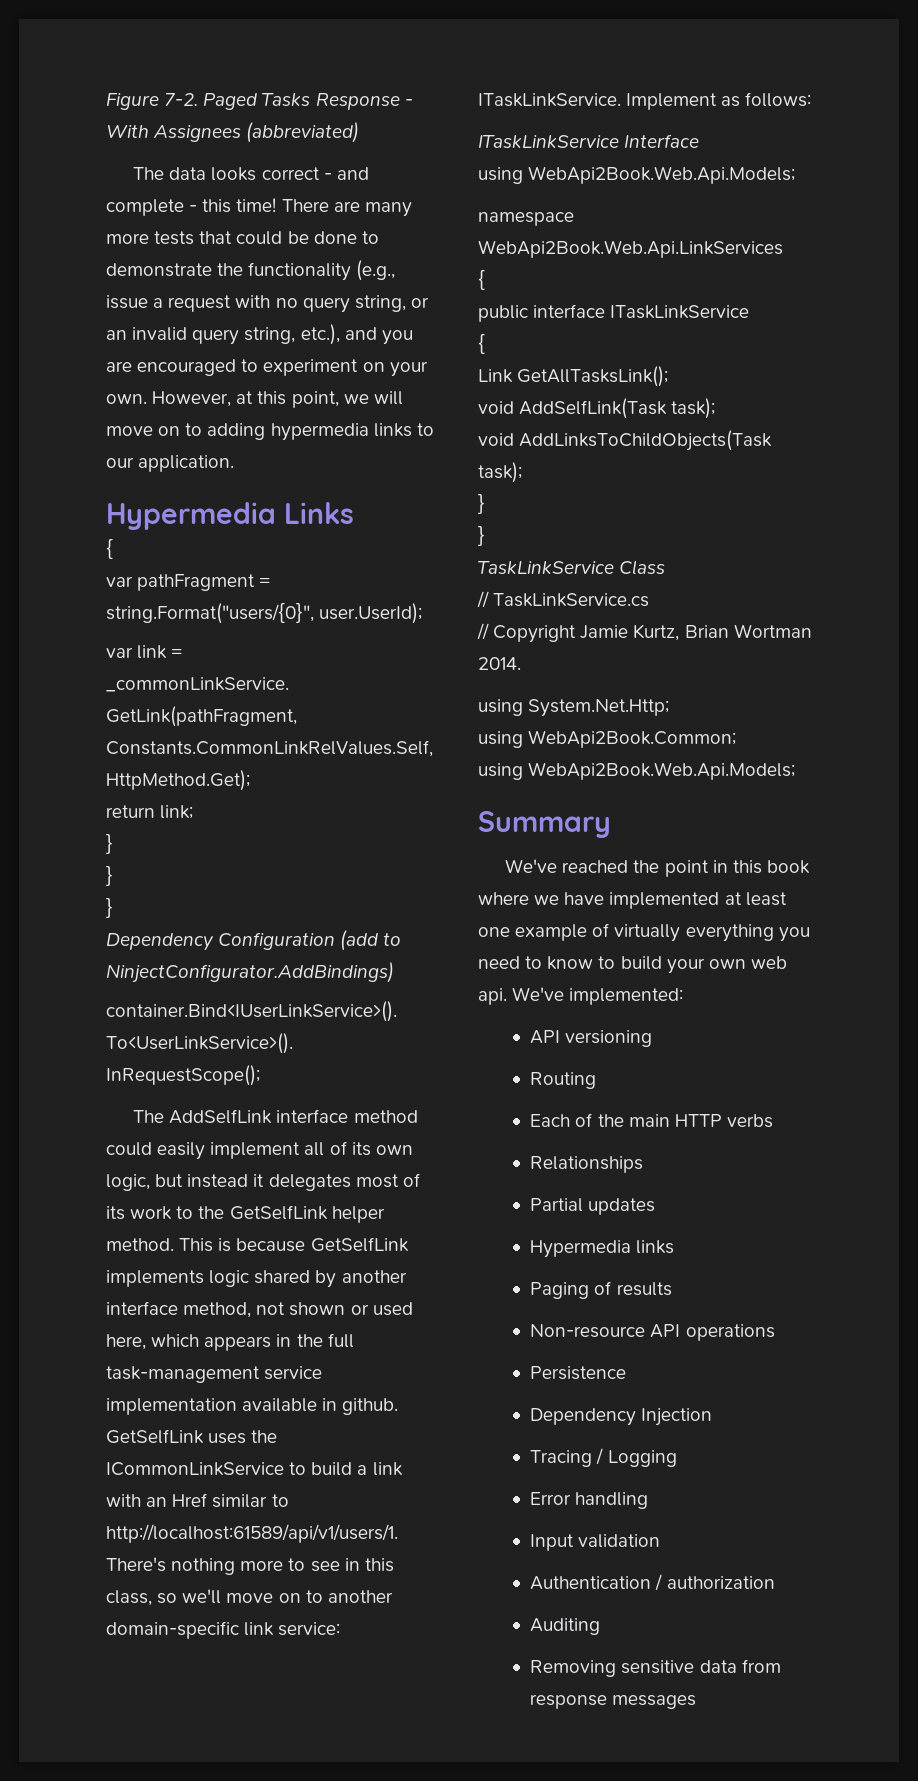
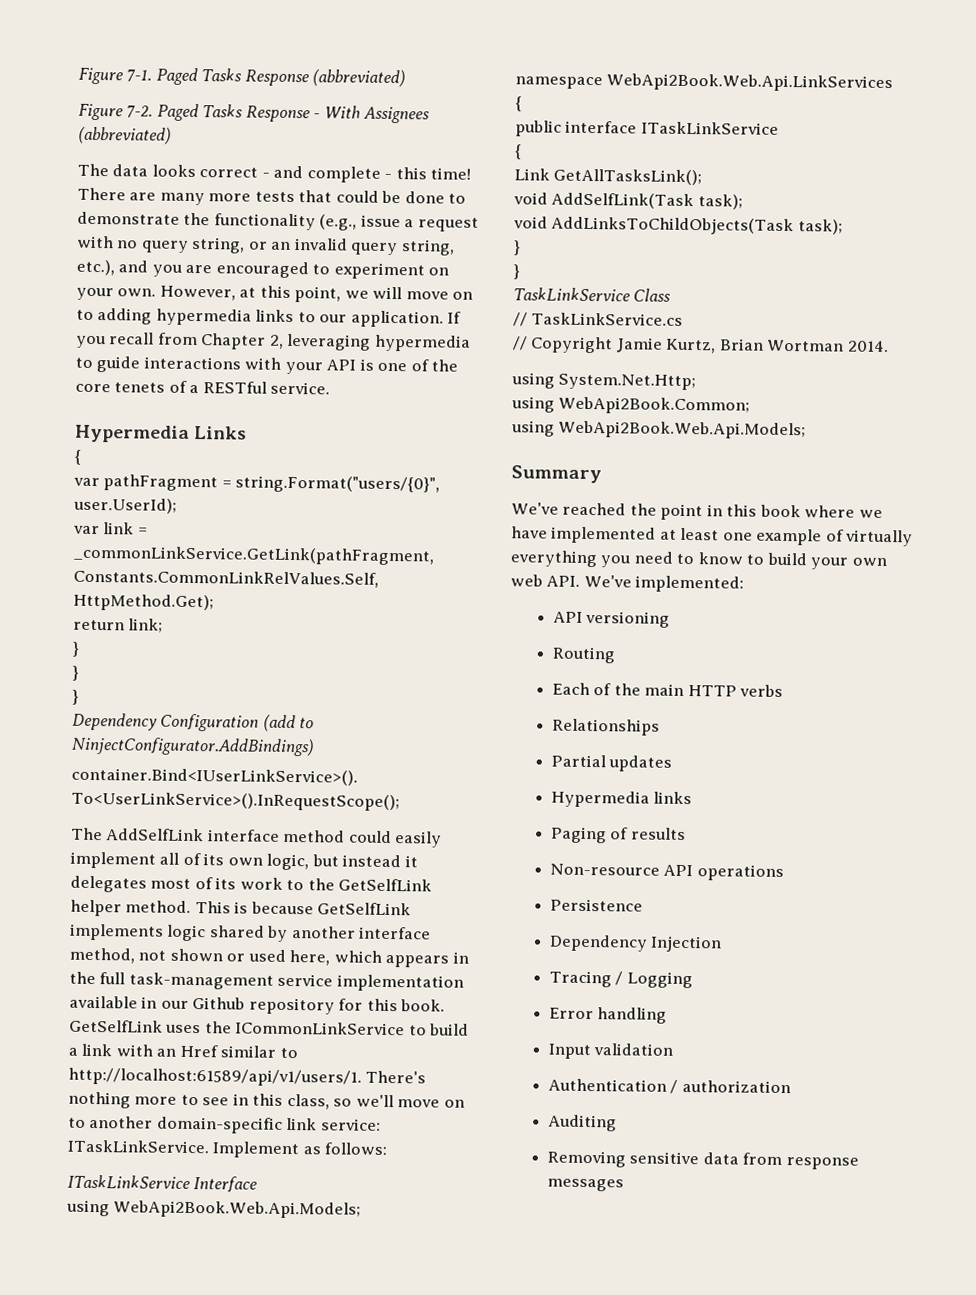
[106,93,159,110] Figure -> [78,67,407,88] [78,103,124,121] Figure 7-1. Paged Tasks Response (abbreviated) // Figure
(235, 463) none -> [447,311,462,324] [76,332,471,352] [75,356,459,375] [75,380,331,395] If you recall from Chapter 2, leveraging hypermedia to guide interactions with your API is one of the core tenets of a RESTful service.
[342,1398,399,1415] github. -> [160,997,446,1015] our Github repository for this book.
[478,988,507,1005] api. -> [546,575,581,587] API.

